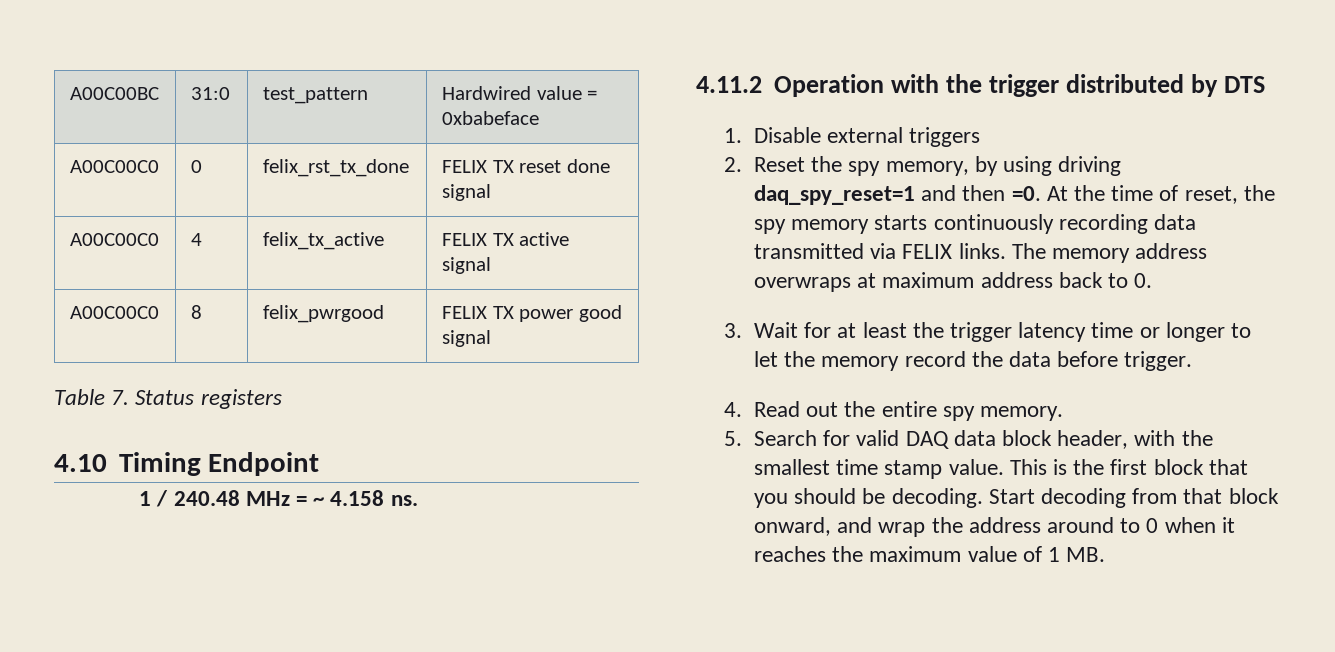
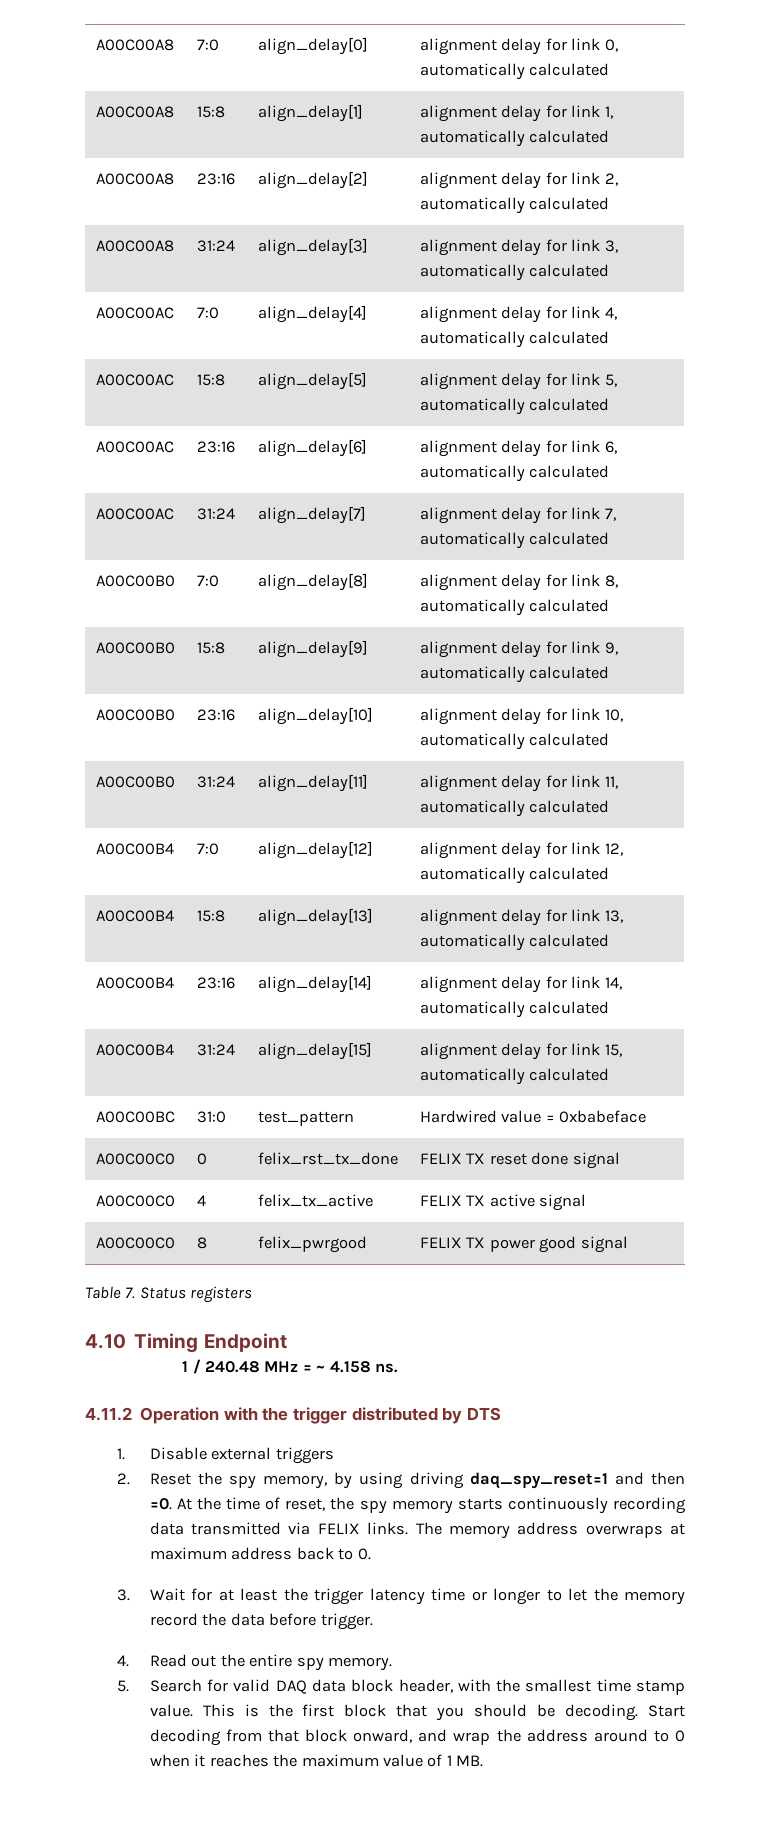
(69, 93) none -> [95,39,174,51] [196,39,219,51] [257,37,368,55] [419,38,618,55] [419,63,610,80] [95,106,174,118] [196,106,225,118] [257,104,363,122] [419,105,613,122] [419,130,610,147] [95,173,174,185] [196,173,235,185] [257,171,368,189] [419,172,618,189] [419,197,610,214] [95,240,174,252] [196,240,235,252] [257,238,368,256] [419,239,618,256] [419,264,610,281] [95,307,174,319] [196,307,219,319] [257,305,367,323] [419,306,617,323] [419,331,610,348] [95,374,174,386] [196,374,225,386] [257,372,367,390] [419,373,617,390] [419,398,610,415] [95,441,174,453] [196,441,235,453] [257,439,367,457] [419,440,617,457] [419,465,610,482] [95,508,174,520] [196,508,235,520] [257,506,366,524] [419,507,616,524] [419,532,610,549] [95,575,175,587] [196,575,219,587] [257,573,368,591] [419,574,618,591] [419,599,610,616] [95,642,175,654] [196,642,225,654] [257,640,368,658] [419,641,618,658] [419,666,610,683] [95,709,175,721] [196,709,235,721] [257,707,373,725] [419,708,623,725] [419,733,610,750] [95,776,175,788] [196,776,235,788] [257,774,368,792] [419,775,618,792] [419,800,610,817] [95,843,174,855] [196,843,219,855] [257,841,373,859] [419,842,623,859] [419,867,610,884] [95,910,174,922] [196,910,225,922] [257,908,373,926] [419,909,623,926] [419,934,610,951] [95,977,174,989] [196,977,235,989] [257,975,372,993] [419,976,622,993] [419,1001,610,1018] [95,1044,174,1056] [196,1044,235,1056] [257,1042,372,1060] [419,1043,622,1060] [419,1068,610,1085] A00C00A8 | 7:0 | align_delay[0] | alignment delay for link 0, automatically calculated // A00C00A8 | 15:8 | align_delay[1] | alignment delay for link 1, automatically calculated // A00C00A8 | 23:16 | align_delay[2] | alignment delay for link 2, automatically calculated // A00C00A8 | 31:24 | align_delay[3] | alignment delay for link 3, automatically calculated // A00C00AC | 7:0 | align_delay[4] | alignment delay for link 4, automatically calculated // A00C00AC | 15:8 | align_delay[5] | alignment delay for link 5, automatically calculated // A00C00AC | 23:16 | align_delay[6] | alignment delay for link 6, automatically calculated // A00C00AC | 31:24 | align_delay[7] | alignment delay for link 7, automatically calculated // A00C00B0 | 7:0 | align_delay[8] | alignment delay for link 8, automatically calculated // A00C00B0 | 15:8 | align_delay[9] | alignment delay for link 9, automatically calculated // A00C00B0 | 23:16 | align_delay[10] | alignment delay for link 10, automatically calculated // A00C00B0 | 31:24 | align_delay[11] | alignment delay for link 11, automatically calculated // A00C00B4 | 7:0 | align_delay[12] | alignment delay for link 12, automatically calculated // A00C00B4 | 15:8 | align_delay[13] | alignment delay for link 13, automatically calculated // A00C00B4 | 23:16 | align_delay[14] | alignment delay for link 14, automatically calculated // A00C00B4 | 31:24 | align_delay[15] | alignment delay for link 15, automatically calculated //

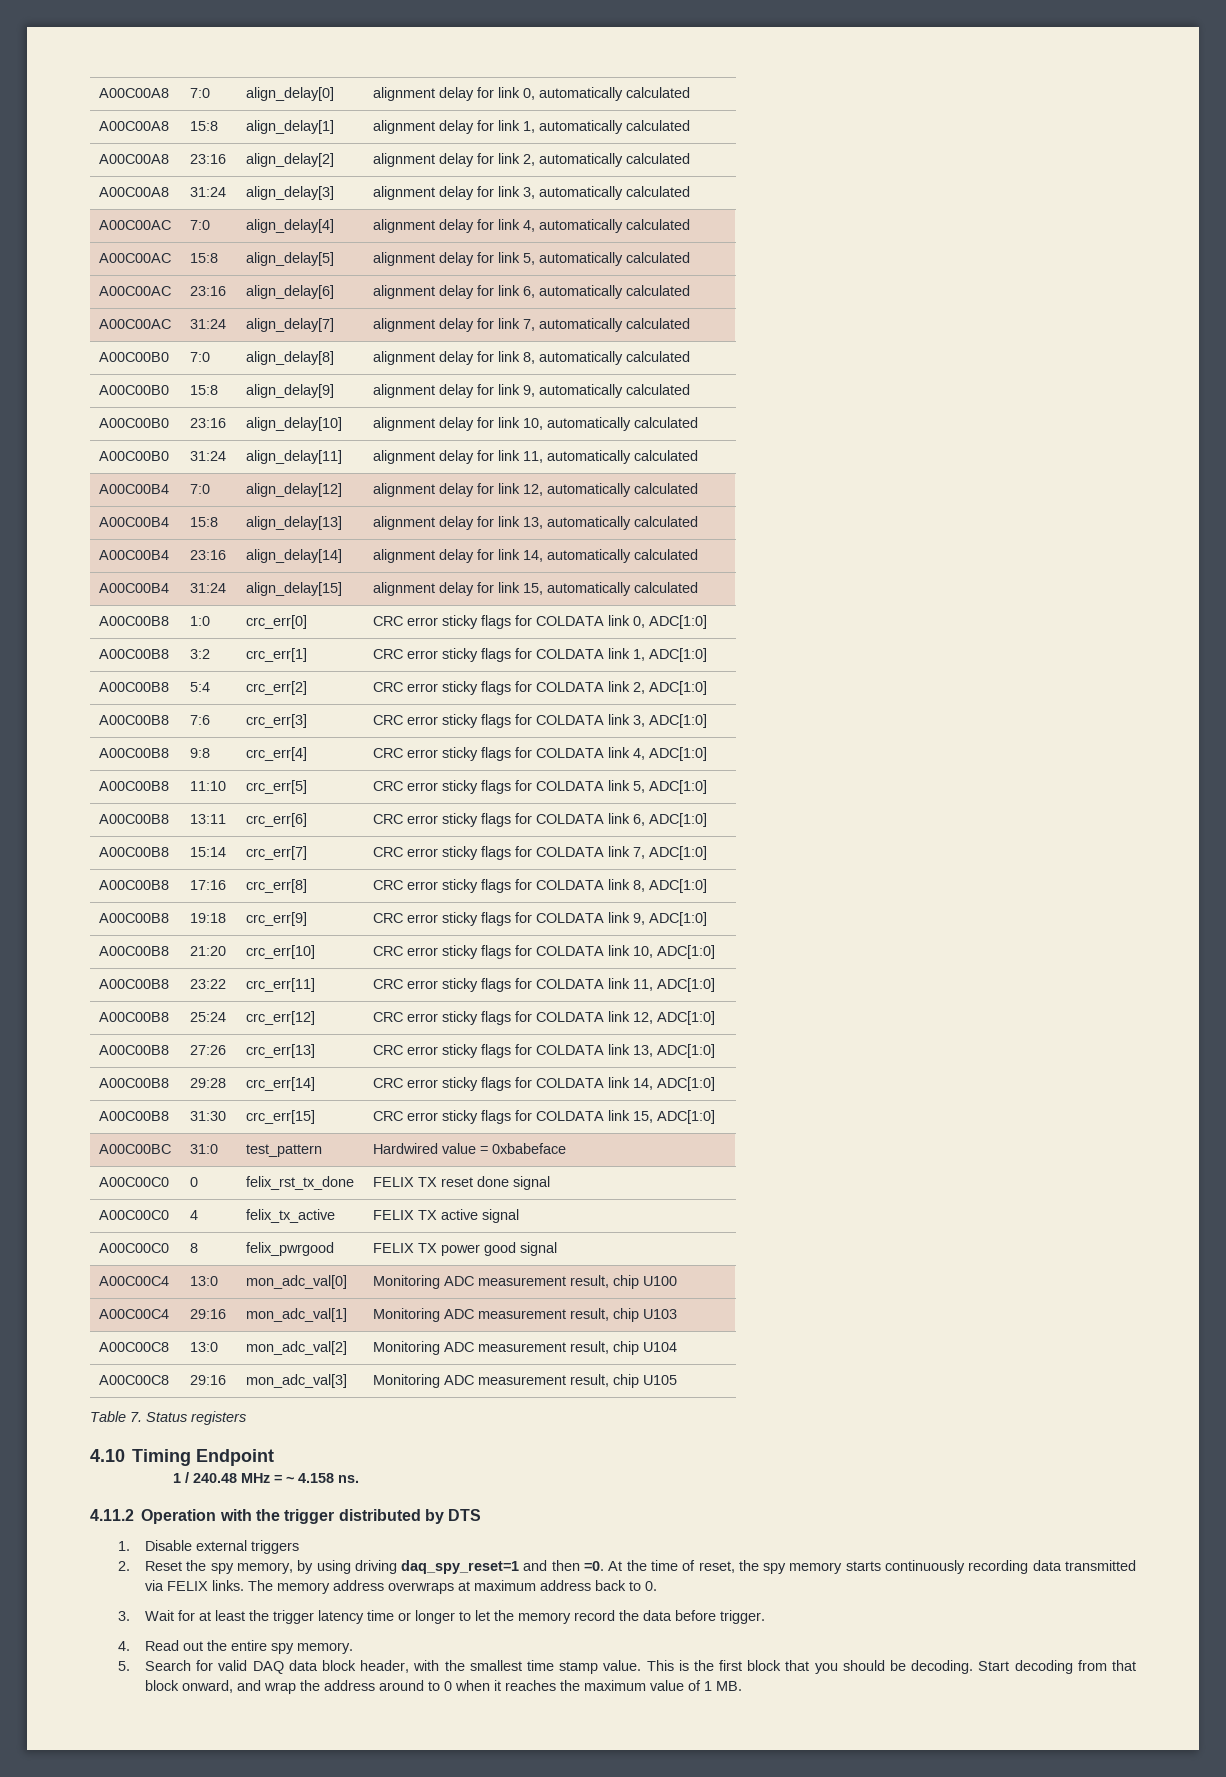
(610, 1074) none -> [99,616,170,626] [190,616,211,626] [246,615,308,629] [373,615,708,629] [99,649,170,659] [190,649,211,659] [246,648,308,662] [373,648,708,662] [99,682,170,692] [190,682,211,692] [246,681,308,695] [373,681,708,695] [99,715,170,725] [190,715,211,725] [246,714,308,728] [373,714,708,728] [99,748,170,758] [190,748,211,758] [246,747,308,761] [373,747,708,761] [99,781,170,791] [190,781,227,791] [246,780,308,794] [373,780,708,794] [99,814,170,824] [190,814,227,824] [246,813,308,827] [373,813,708,827] [99,847,170,857] [190,847,227,857] [246,846,308,860] [373,846,708,860] [99,880,170,890] [190,880,227,890] [246,879,308,893] [373,879,708,893] [99,913,170,923] [190,913,227,923] [246,912,308,926] [373,912,708,926] [99,946,170,956] [190,946,227,956] [246,945,316,959] [373,945,716,959] [99,979,170,989] [190,979,227,989] [246,978,316,992] [373,978,716,992] [99,1012,170,1022] [190,1012,227,1022] [246,1011,316,1025] [373,1011,716,1025] [99,1045,170,1055] [190,1045,227,1055] [246,1044,316,1058] [373,1044,716,1058] [99,1078,170,1088] [190,1078,227,1088] [246,1077,316,1091] [373,1077,716,1091] [99,1111,170,1121] [190,1111,227,1121] [246,1110,316,1124] [373,1110,716,1124] // A00C00B8 | 1:0 | crc_err[0] | CRC error sticky flags for COLDATA link 0, ADC[1:0] // A00C00B8 | 3:2 | crc_err[1] | CRC error sticky flags for COLDATA link 1, ADC[1:0] // A00C00B8 | 5:4 | crc_err[2] | CRC error sticky flags for COLDATA link 2, ADC[1:0] // A00C00B8 | 7:6 | crc_err[3] | CRC error sticky flags for COLDATA link 3, ADC[1:0] // A00C00B8 | 9:8 | crc_err[4] | CRC error sticky flags for COLDATA link 4, ADC[1:0] // A00C00B8 | 11:10 | crc_err[5] | CRC error sticky flags for COLDATA link 5, ADC[1:0] // A00C00B8 | 13:11 | crc_err[6] | CRC error sticky flags for COLDATA link 6, ADC[1:0] // A00C00B8 | 15:14 | crc_err[7] | CRC error sticky flags for COLDATA link 7, ADC[1:0] // A00C00B8 | 17:16 | crc_err[8] | CRC error sticky flags for COLDATA link 8, ADC[1:0] // A00C00B8 | 19:18 | crc_err[9] | CRC error sticky flags for COLDATA link 9, ADC[1:0] // A00C00B8 | 21:20 | crc_err[10] | CRC error sticky flags for COLDATA link 10, ADC[1:0] // A00C00B8 | 23:22 | crc_err[11] | CRC error sticky flags for COLDATA link 11, ADC[1:0] // A00C00B8 | 25:24 | crc_err[12] | CRC error sticky flags for COLDATA link 12, ADC[1:0] // A00C00B8 | 27:26 | crc_err[13] | CRC error sticky flags for COLDATA link 13, ADC[1:0] // A00C00B8 | 29:28 | crc_err[14] | CRC error sticky flags for COLDATA link 14, ADC[1:0] // A00C00B8 | 31:30 | crc_err[15] | CRC error sticky flags for COLDATA link 15, ADC[1:0]
(628, 1244) none -> [99,1276,170,1286] [190,1276,219,1286] [246,1275,348,1289] [373,1275,678,1289] [99,1309,170,1319] [190,1309,227,1319] [246,1308,348,1322] [373,1308,678,1322] [99,1342,170,1352] [190,1342,219,1352] [246,1341,348,1355] [373,1341,678,1355] [99,1375,170,1385] [190,1375,227,1385] [246,1374,348,1388] [373,1374,678,1388] // A00C00C4 | 13:0 | mon_adc_val[0] | Monitoring ADC measurement result, chip U100 // A00C00C4 | 29:16 | mon_adc_val[1] | Monitoring ADC measurement result, chip U103 // A00C00C8 | 13:0 | mon_adc_val[2] | Monitoring ADC measurement result, chip U104 // A00C00C8 | 29:16 | mon_adc_val[3] | Monitoring ADC measurement result, chip U105

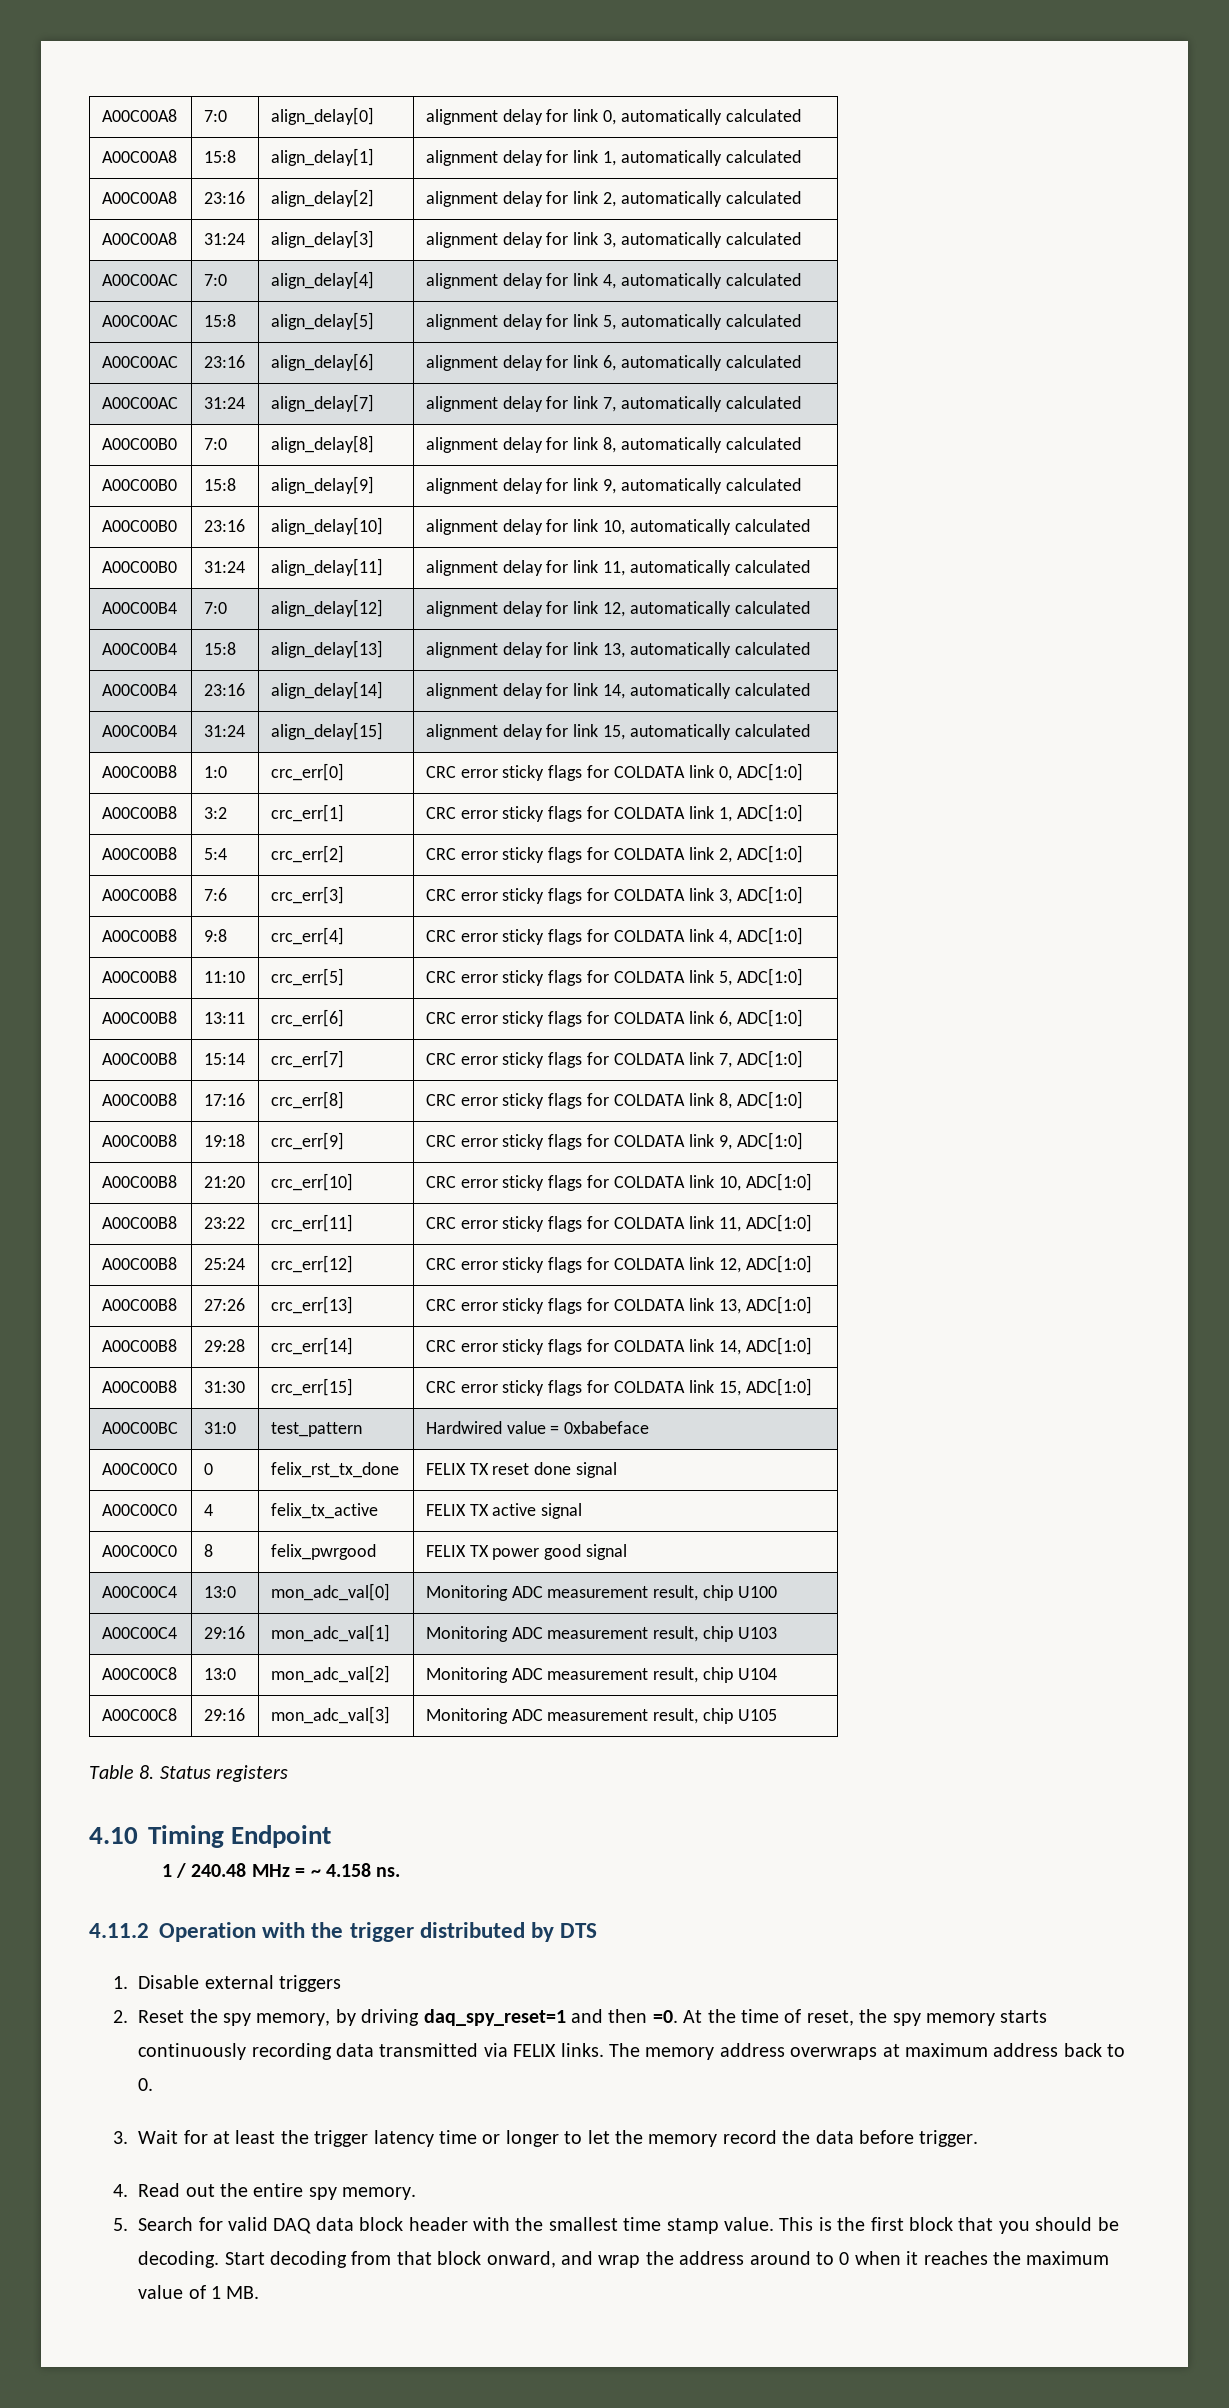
[130,1412,142,1422] 7. -> [139,1765,155,1779] 8.
[316,1560,351,1574] using -> (356, 2017) none
[360,1660,410,1673] header, -> [408,2217,468,2231] header

